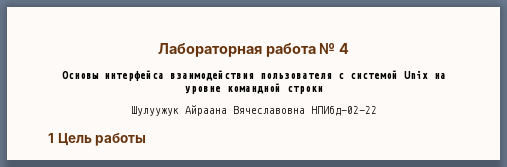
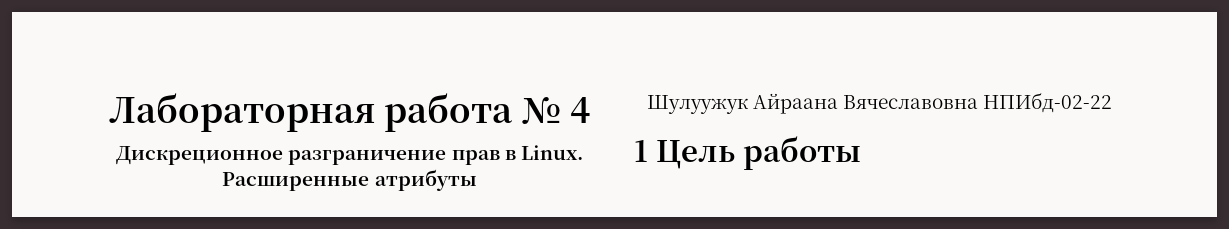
[61,70,446,81] [184,83,323,94] Основы интерфейса взаимодействия пользователя с системой Unix на уровне командной строки -> [116,145,583,165] [222,169,477,191] Дискреционное разграничение прав в Linux. Расширенные атрибуты

